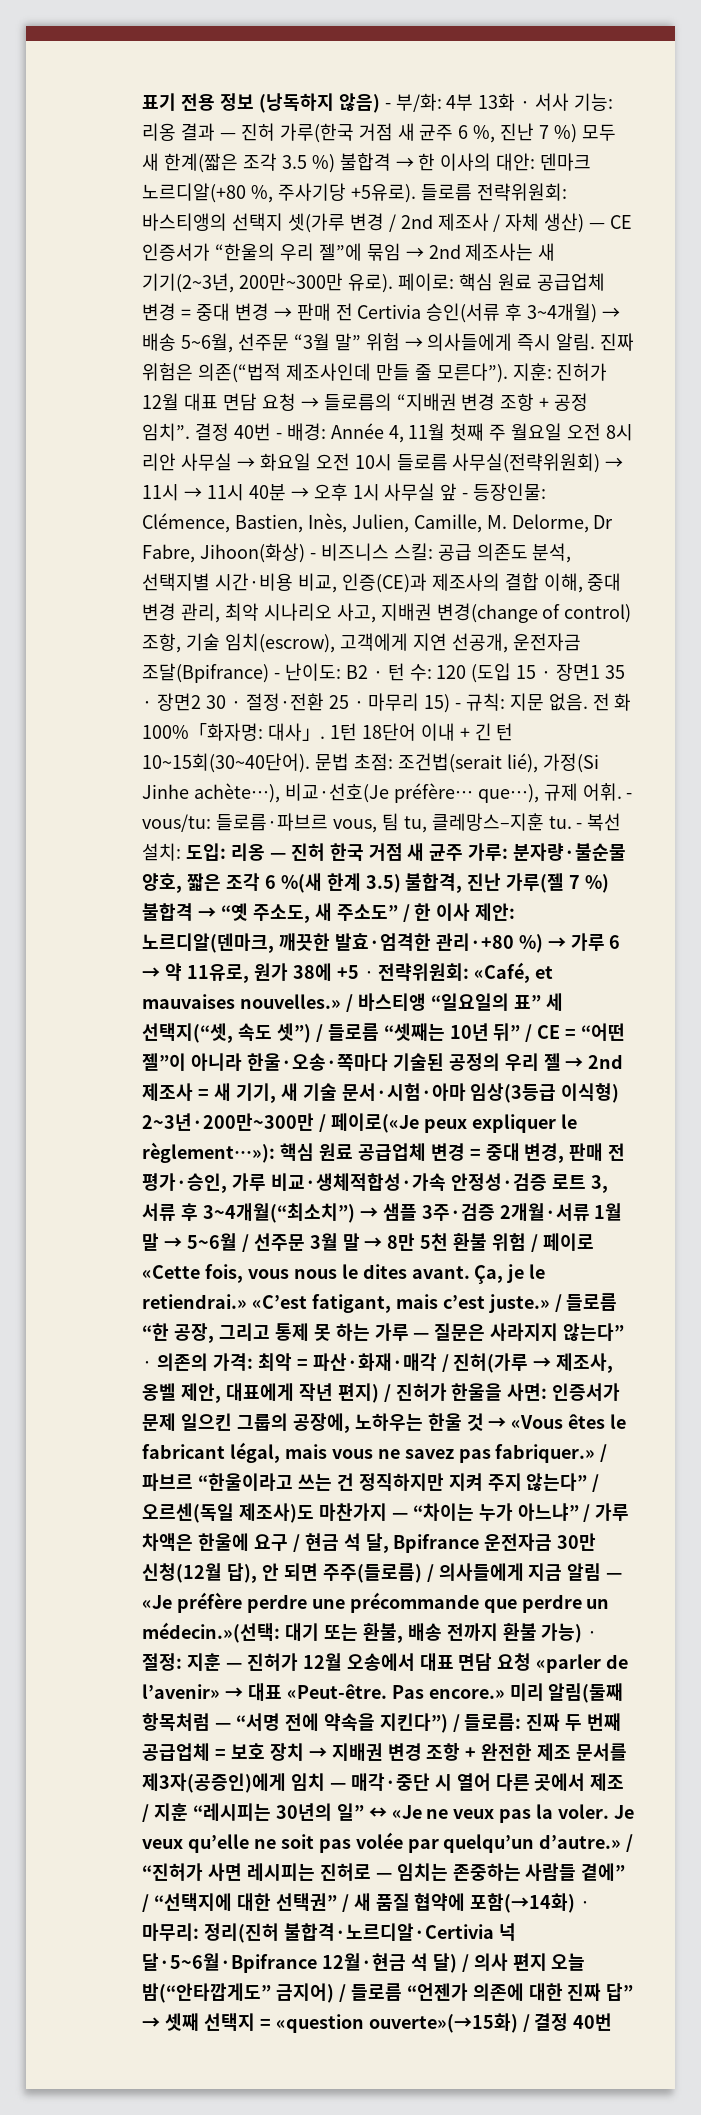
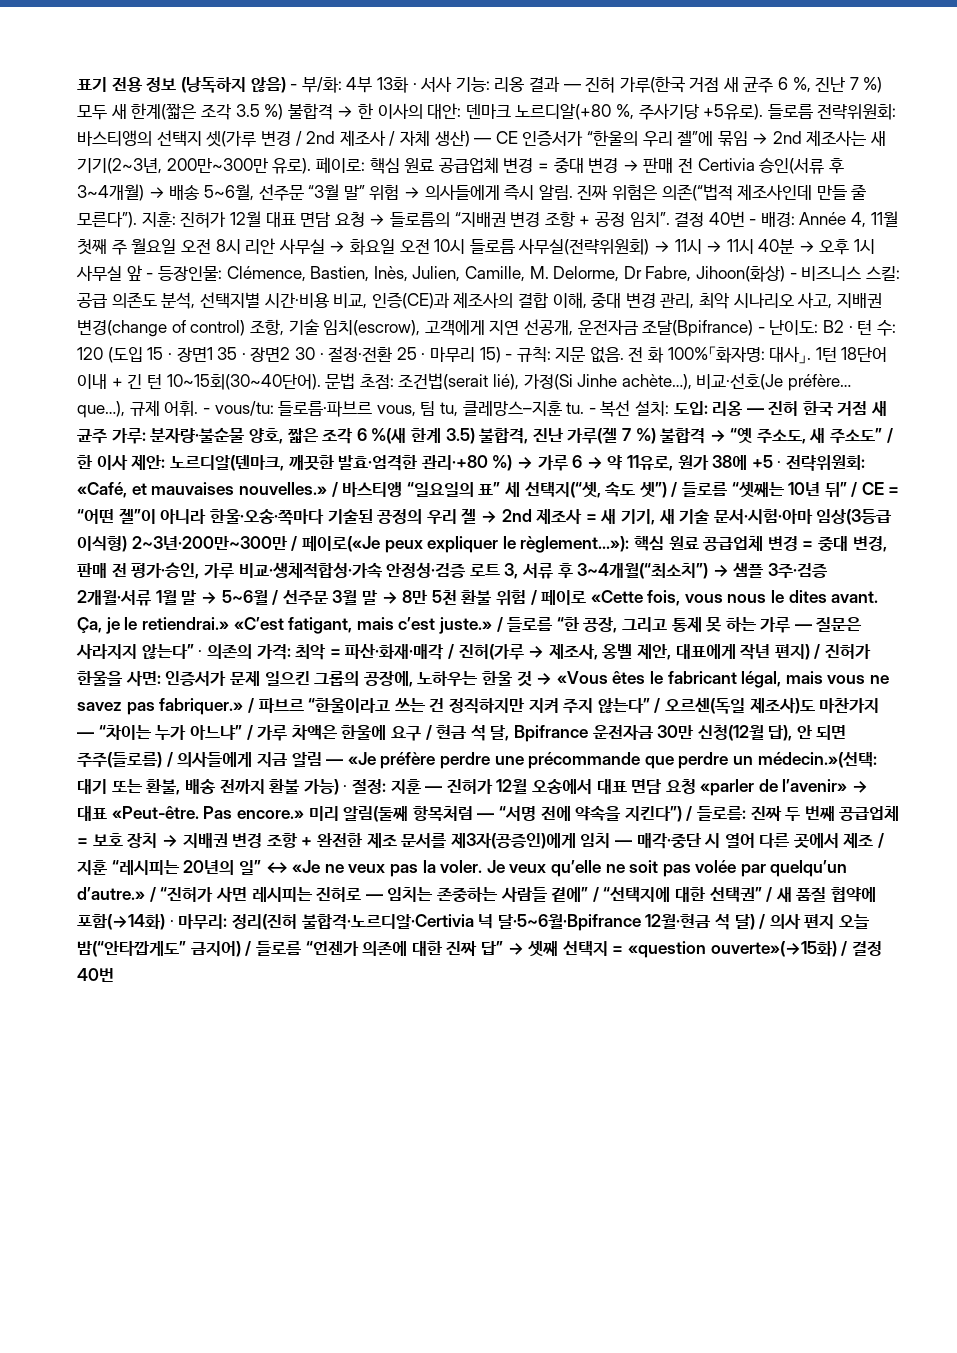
[275,1803,332,1821] 30년의 -> [183,860,235,875] 20년의

